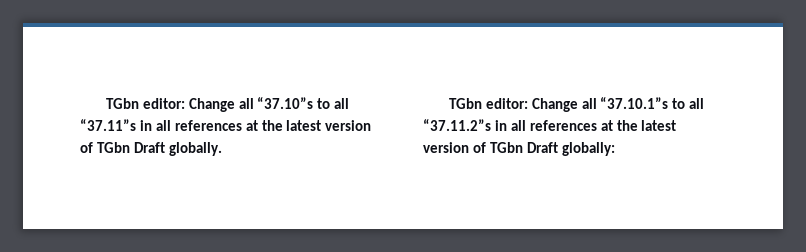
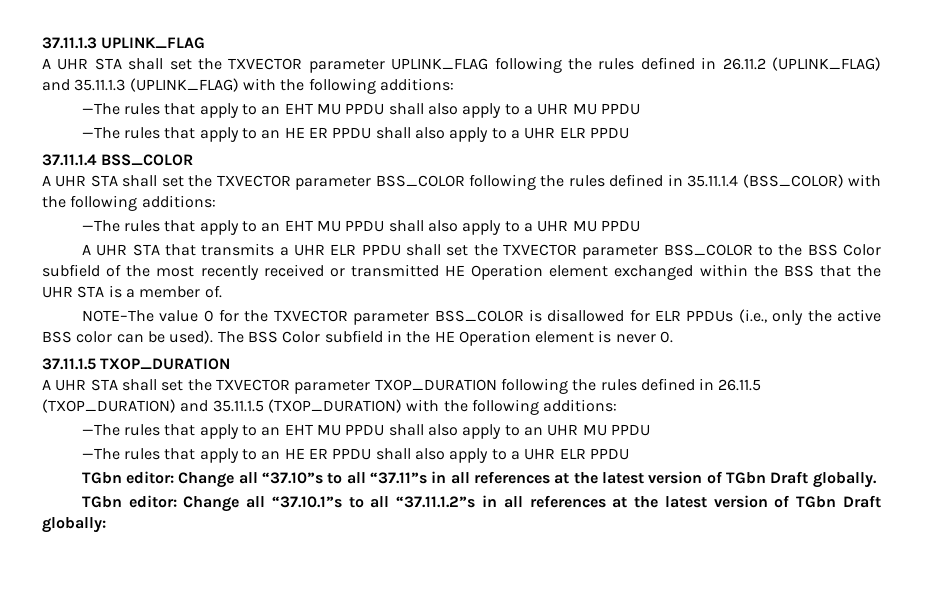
(105, 103) none -> [42,37,206,49] [42,57,881,73] [42,78,454,94] [81,103,640,118] [81,127,629,142] [42,154,194,166] [42,174,881,190] [42,195,216,211] [81,220,640,235] [81,243,881,259] [42,264,881,280] [42,285,222,298] [81,309,882,325] [42,330,674,346] [42,358,231,370] [42,378,762,394] [42,399,618,415] [81,424,650,439] [81,448,629,463] 37.11.1.3 UPLINK_FLAG // A UHR STA shall set the TXVECTOR parameter UPLINK_FLAG following the rules defined in 26.11.2 (UPLINK_FLAG) and 35.11.1.3 (UPLINK_FLAG) with the following additions: // —The rules that apply to an EHT MU PPDU shall also apply to a UHR MU PPDU // —The rules that apply to an HE ER PPDU shall also apply to a UHR ELR PPDU // 37.11.1.4 BSS_COLOR // A UHR STA shall set the TXVECTOR parameter BSS_COLOR following the rules defined in 35.11.1.4 (BSS_COLOR) with the following additions: // —The rules that apply to an EHT MU PPDU shall also apply to a UHR MU PPDU // A UHR STA that transmits a UHR ELR PPDU shall set the TXVECTOR parameter BSS_COLOR to the BSS Color subfield of the most recently received or transmitted HE Operation element exchanged within the BSS that the UHR STA is a member of. // NOTE–The value 0 for the TXVECTOR parameter BSS_COLOR is disallowed for ELR PPDUs (i.e., only the active BSS color can be used). The BSS Color subfield in the HE Operation element is never 0. // 37.11.1.5 TXOP_DURATION // A UHR STA shall set the TXVECTOR parameter TXOP_DURATION following the rules defined in 26.11.5 (TXOP_DURATION) and 35.11.1.5 (TXOP_DURATION) with the following additions: // —The rules that apply to an EHT MU PPDU shall also apply to an UHR MU PPDU // —The rules that apply to an HE ER PPDU shall also apply to a UHR ELR PPDU //
[423,119,491,131] “37.11.2”s -> [396,496,476,508] “37.11.1.2”s

